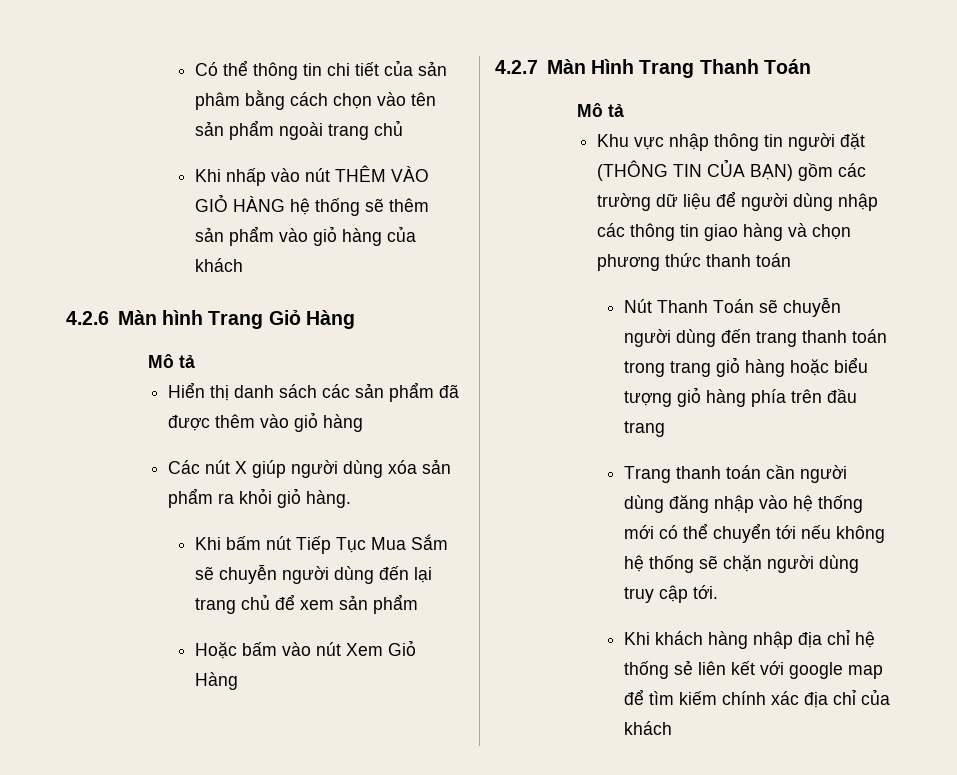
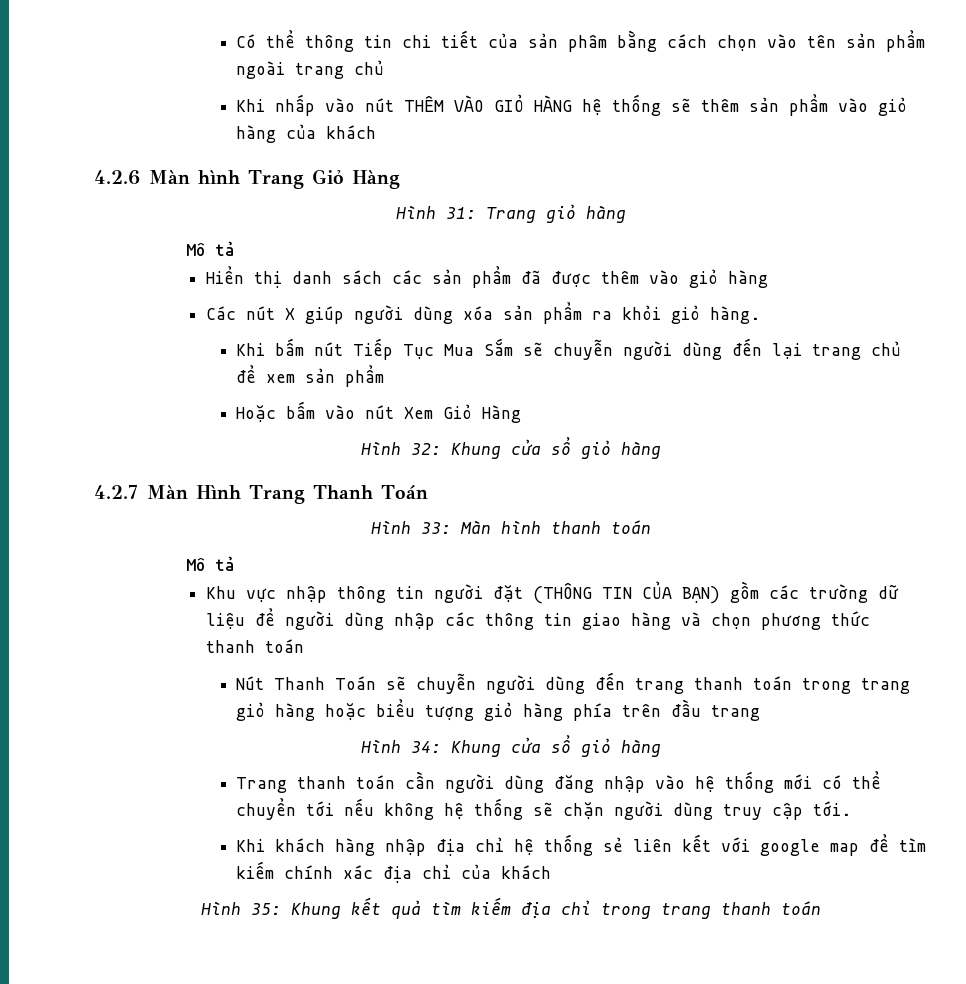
(355, 319) none -> [396,204,626,223] // Hình 31: Trang giỏ hàng
(239, 681) none -> [361,437,661,459] // Hình 32: Khung cửa sổ giỏ hàng
(811, 66) none -> [371,520,651,534] // Hình 33: Màn hình thanh toán
(666, 429) none -> [361,735,661,757] // Hình 34: Khung cửa sổ giỏ hàng
(673, 728) none -> [201,897,821,919] // Hình 35: Khung kết quả tìm kiếm địa chỉ trong trang thanh toán

